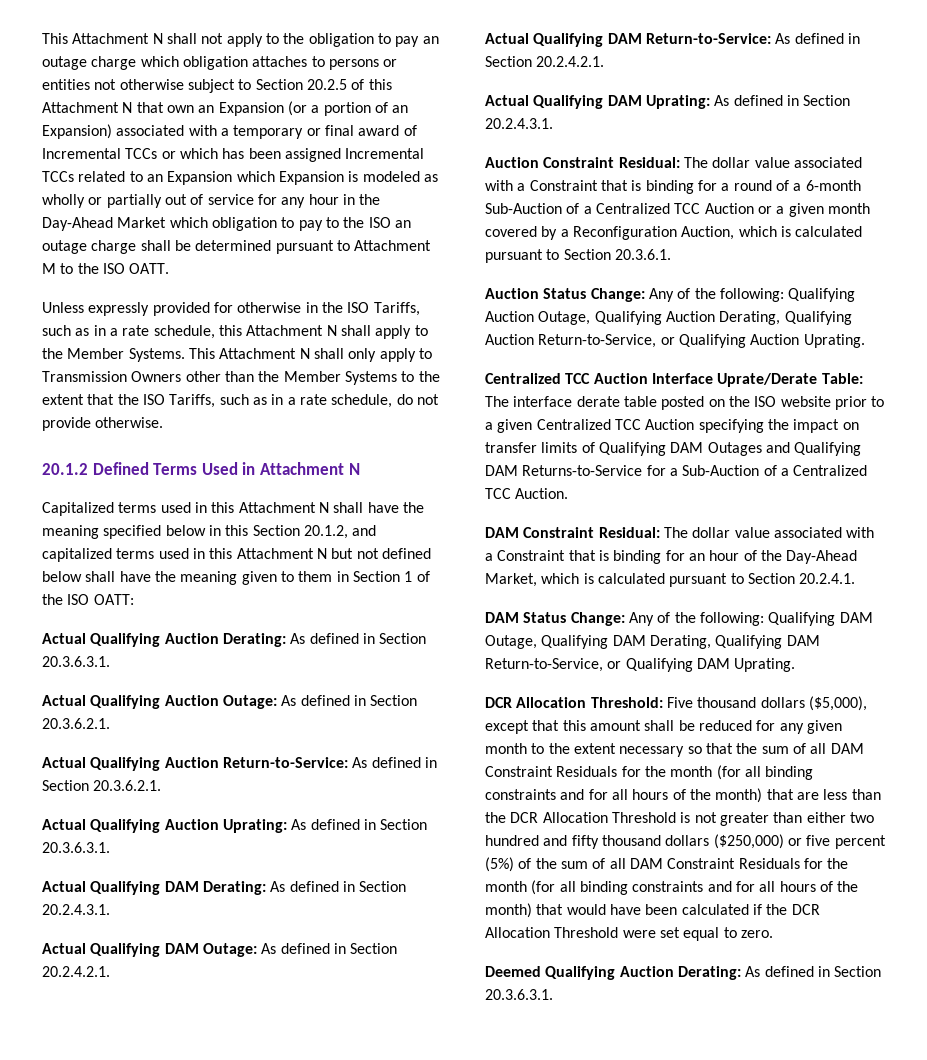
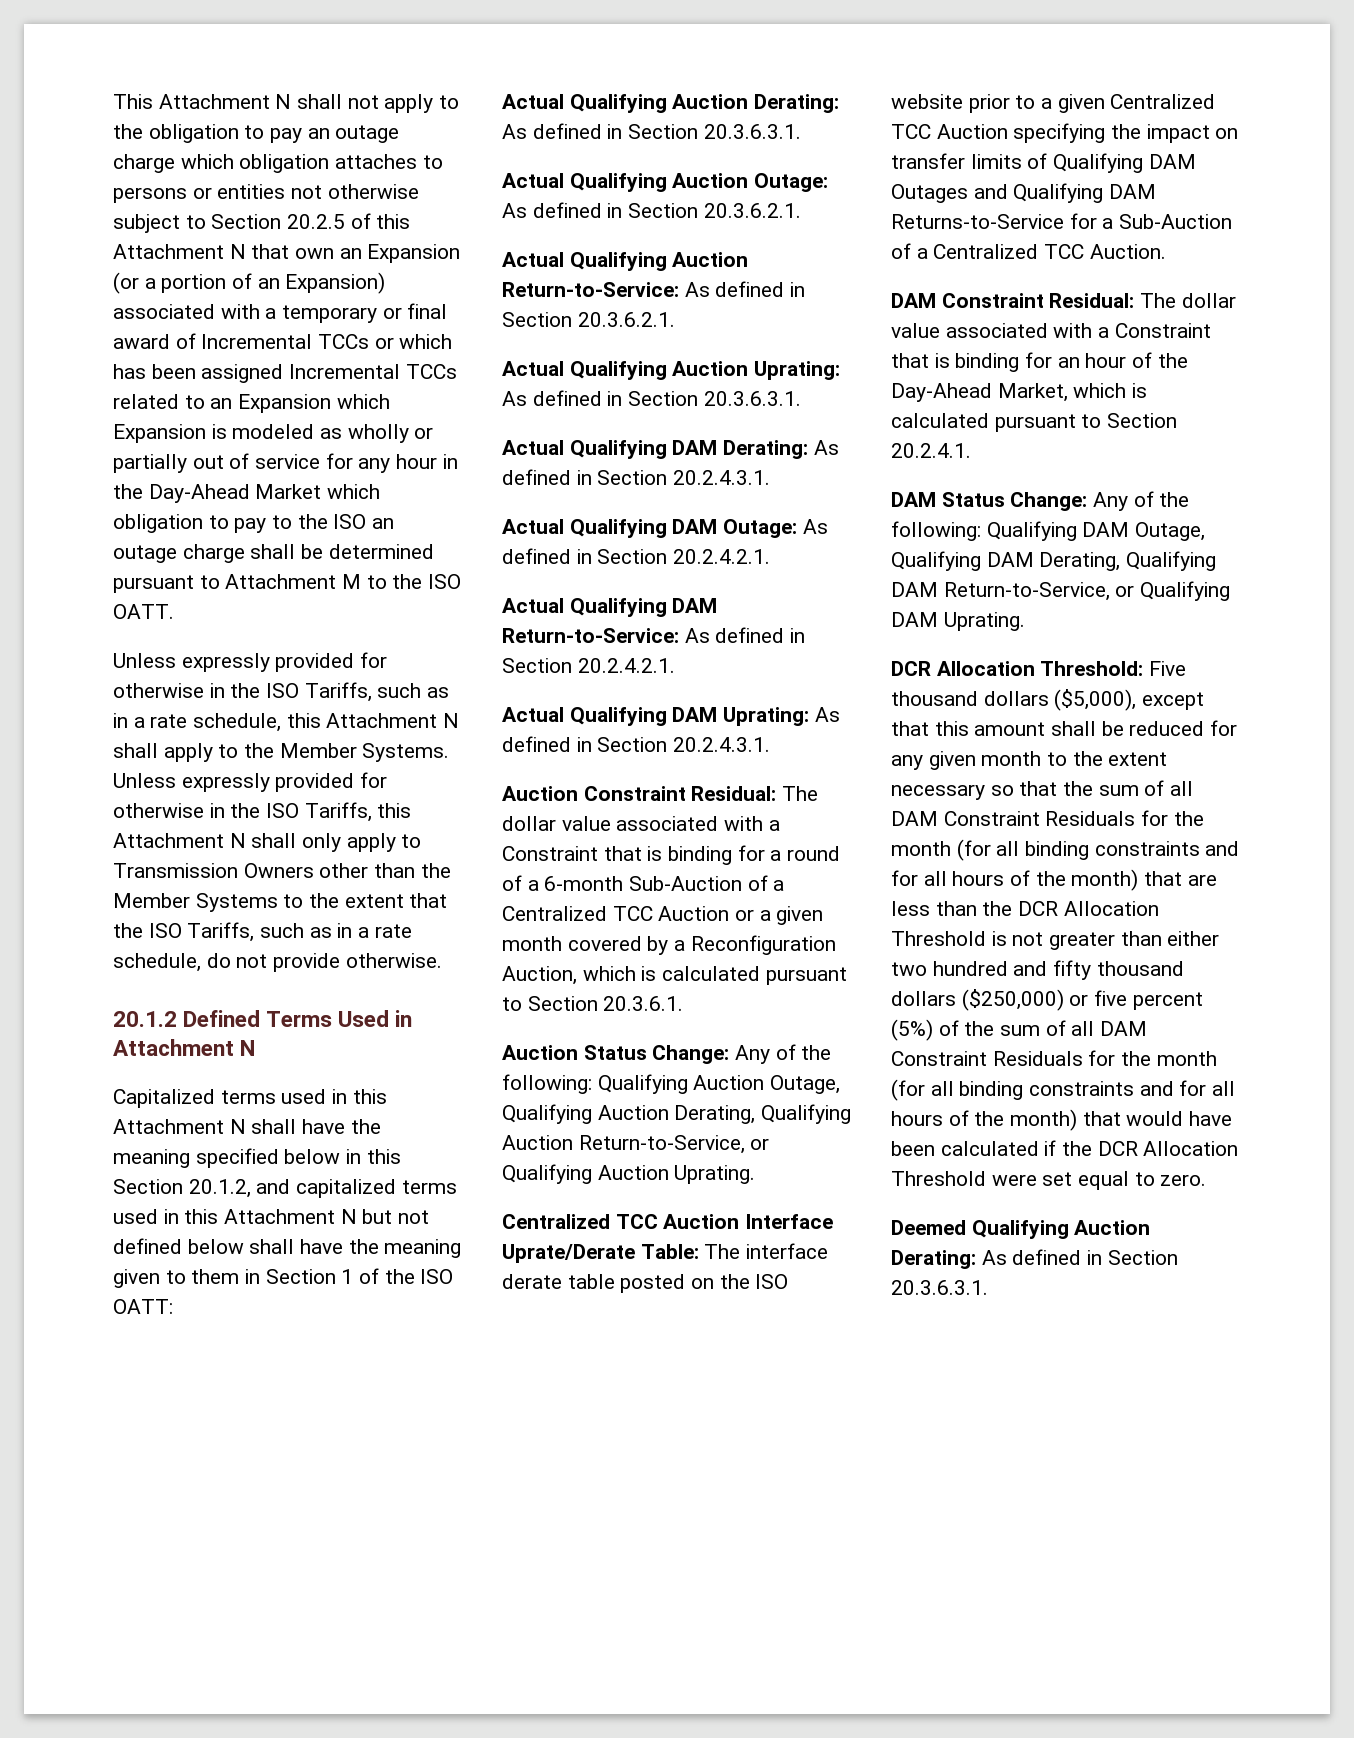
[188,348,215,359] This -> [113,772,388,792] [113,802,412,822] Unless expressly provided for otherwise in the ISO Tariffs, this

